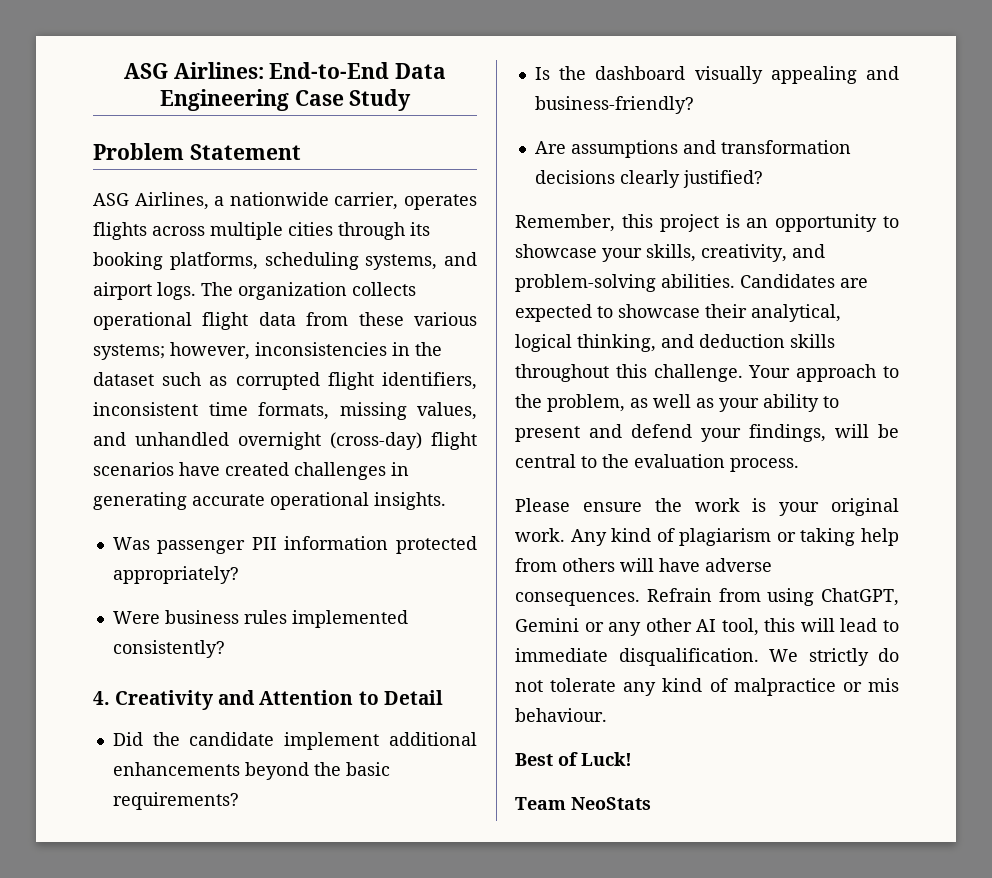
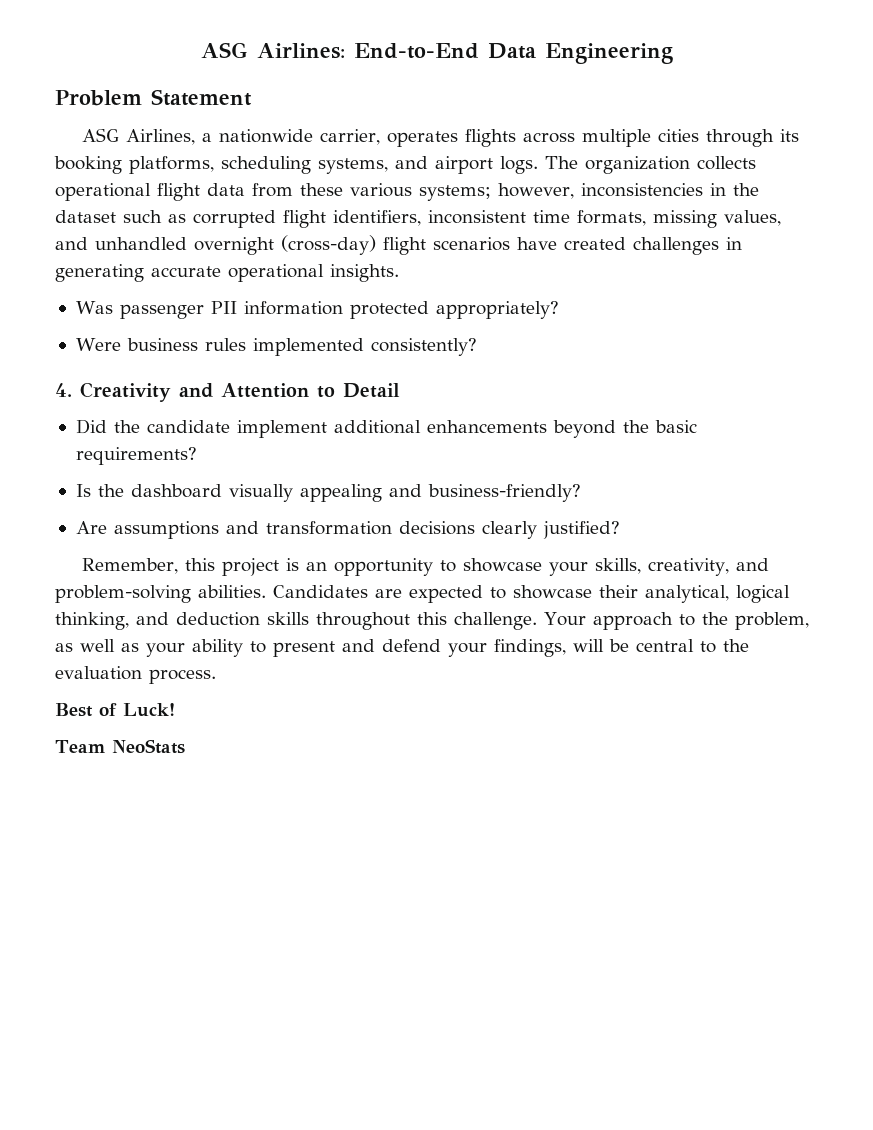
[294,89,412,111] Case Study -> (673, 53) none
[515,498,899,516] [515,528,899,546] [515,558,772,572] [515,588,899,606] [515,618,899,636] [515,648,899,666] [515,678,899,696] [515,708,607,722] // Please ensure the work is your original work. Any kind of plagiarism or taking help from others will have adverse consequences. Refrain from using ChatGPT, Gemini or any other AI tool, this will lead to immediate disqualification. We strictly do not tolerate any kind of malpractice or mis behaviour. -> (216, 676) none

